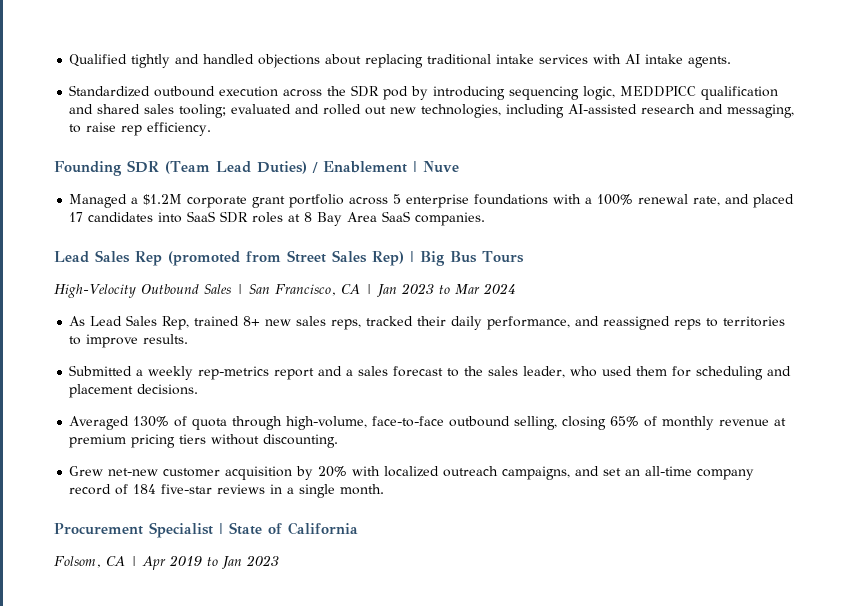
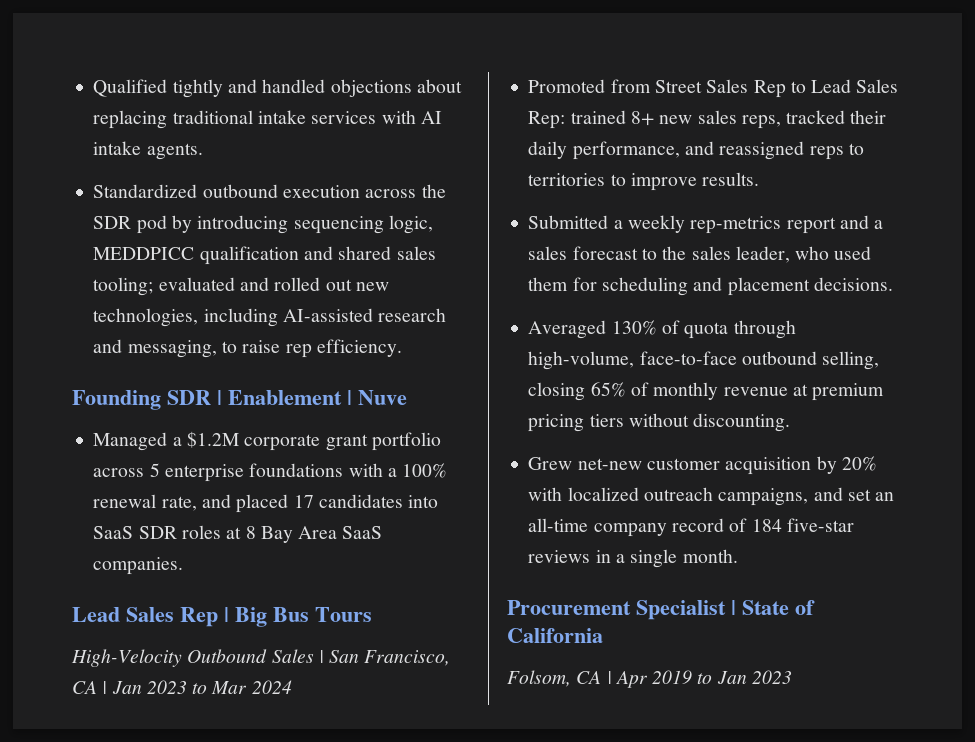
[165,161,318,174] (Team Lead Duties) / -> [217,390,222,405] |
[168,250,404,266] (promoted from Street Sales Rep) -> (218, 617) none
[69,315,190,330] As Lead Sales Rep, -> [528,79,899,98] [528,111,566,129] Promoted from Street Sales Rep to Lead Sales Rep:

